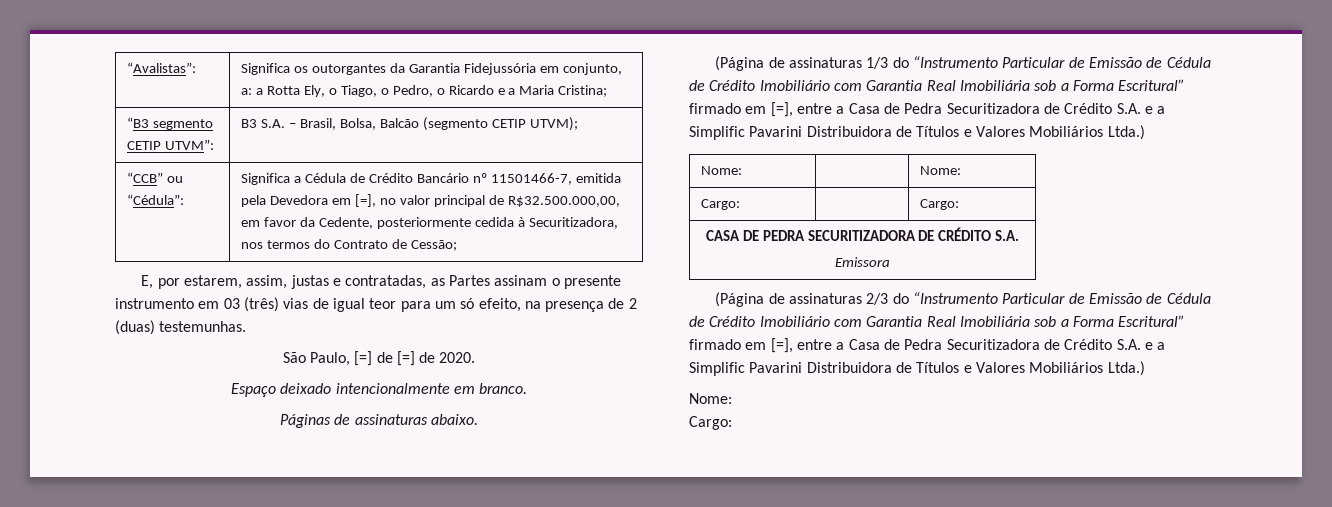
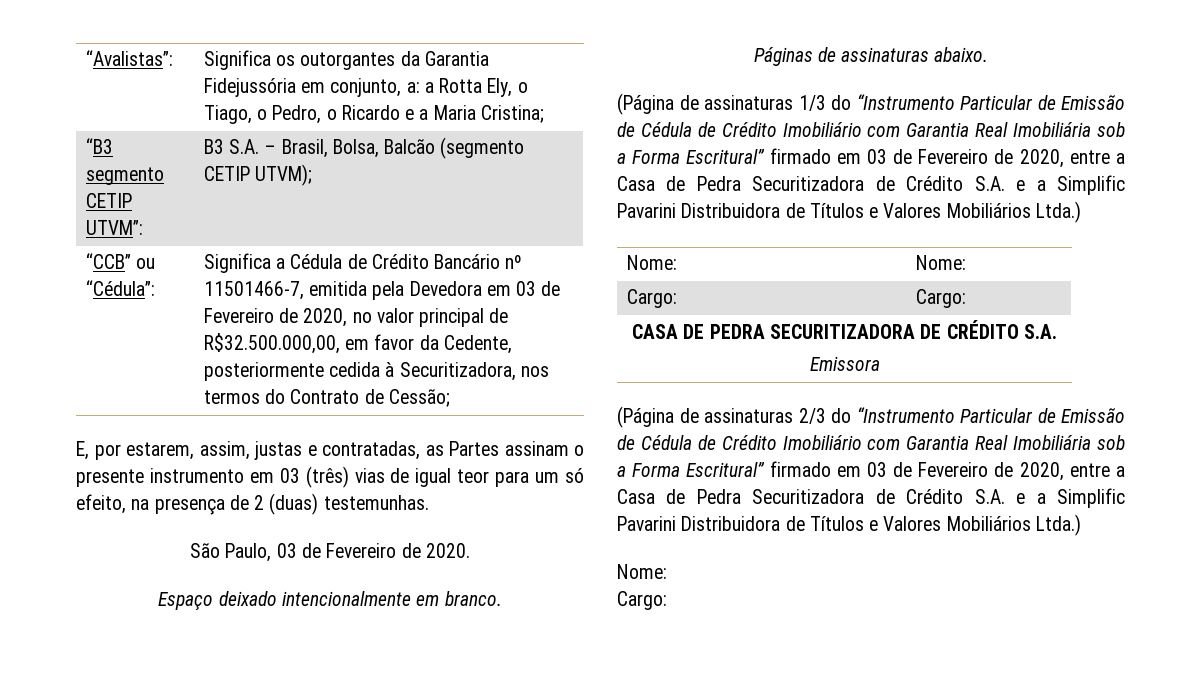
[355,194,377,207] [=], -> [516,281,561,296] [203,308,348,327] 03 de Fevereiro de 2020,
[354,351,415,366] [=] de [=] -> [276,543,397,558] 03 de Fevereiro
[770,102,793,117] [=], -> [866,149,1064,168] 03 de Fevereiro de 2020,
[770,338,793,353] [=], -> [866,462,1064,481] 03 de Fevereiro de 2020,

